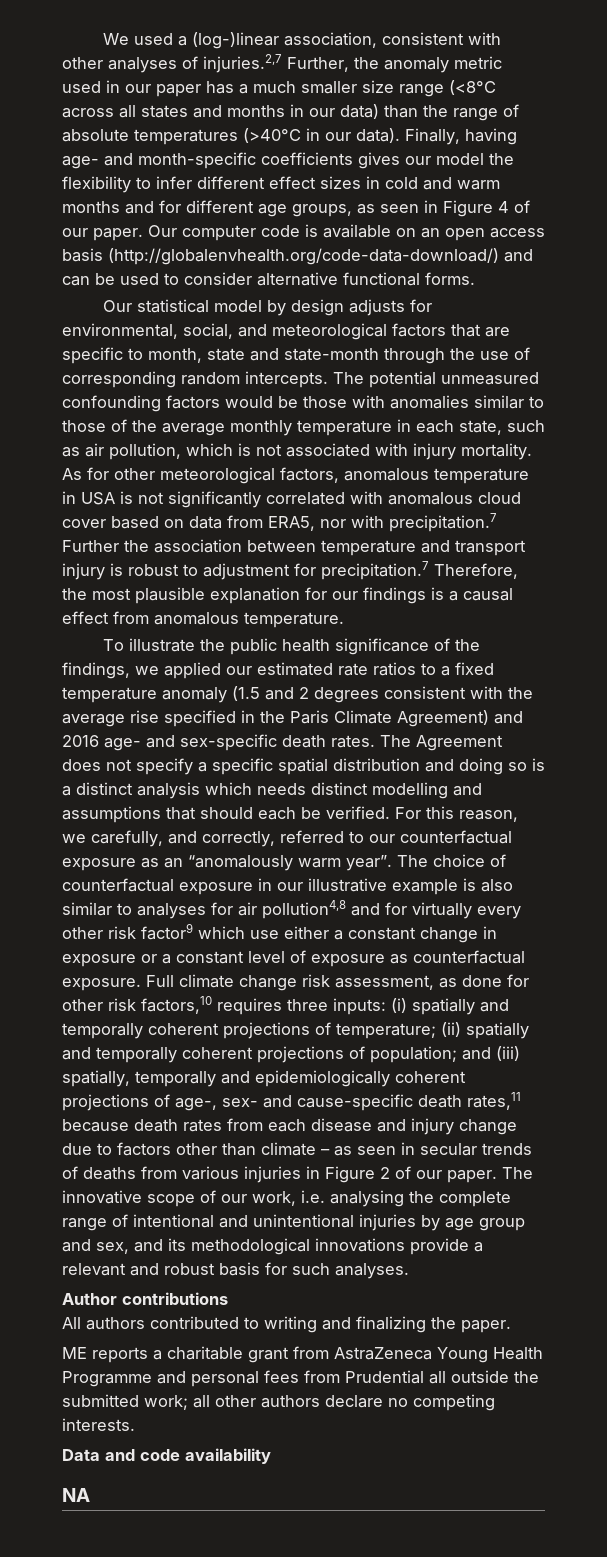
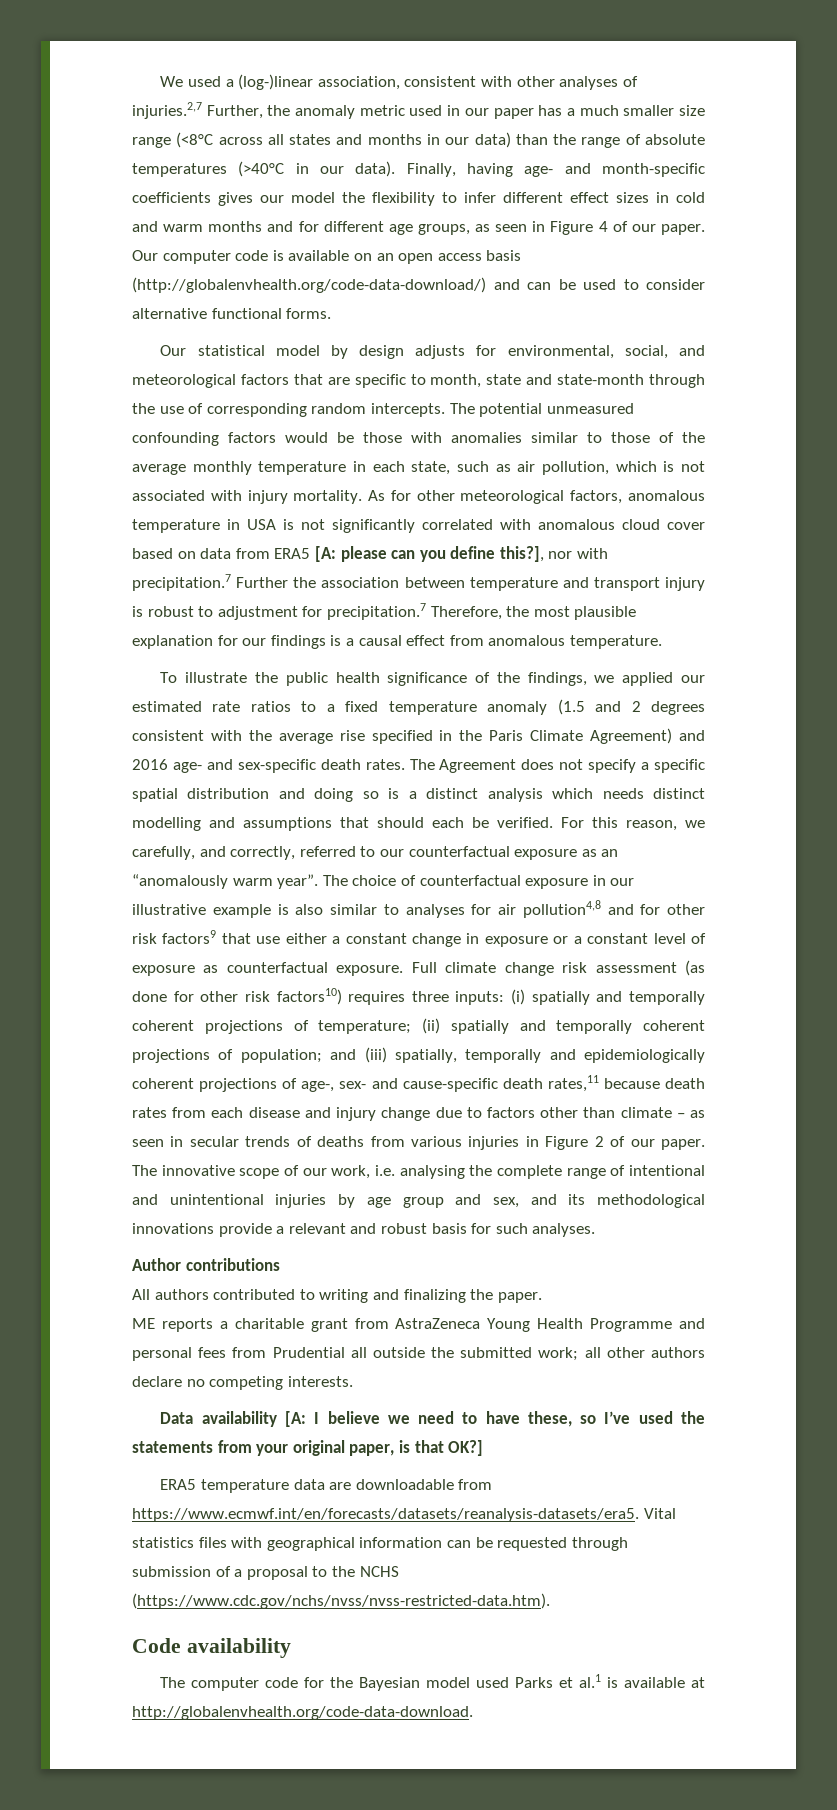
[268,516,315,531] ERA5, -> [274,546,544,562] ERA5 [A: please can you define this?],
[412,902,521,919] [62,923,245,940] virtually every other risk factor9 which -> [667,904,705,915] [132,930,251,944] other risk factors9 that
[335,975,457,990] assessment, as -> [595,960,706,976] assessment (as
[141,996,212,1014] factors,10 -> [276,988,342,1005] factors10)
[105,1448,271,1464] [62,1488,90,1502] and code availability // NA -> [201,1411,706,1427] [132,1440,484,1456] [160,1479,493,1493] [132,1508,676,1522] [132,1537,628,1551] [132,1566,399,1580] [132,1593,550,1609] [132,1638,291,1658] [160,1674,705,1691] [132,1706,473,1720] availability [A: I believe we need to have these, so I’ve used the statements from your original paper, is that OK?] // ERA5 temperature data are downloadable from https://www.ecmwf.int/en/forecasts/datasets/reanalysis-datasets/era5. Vital statistics files with geographical information can be requested through submission of a proposal to the NCHS (https://www.cdc.gov/nchs/nvss/nvss-restricted-data.htm). // Code availability // The computer code for the Bayesian model used Parks et al.1 is available at http://globalenvhealth.org/code-data-download.

